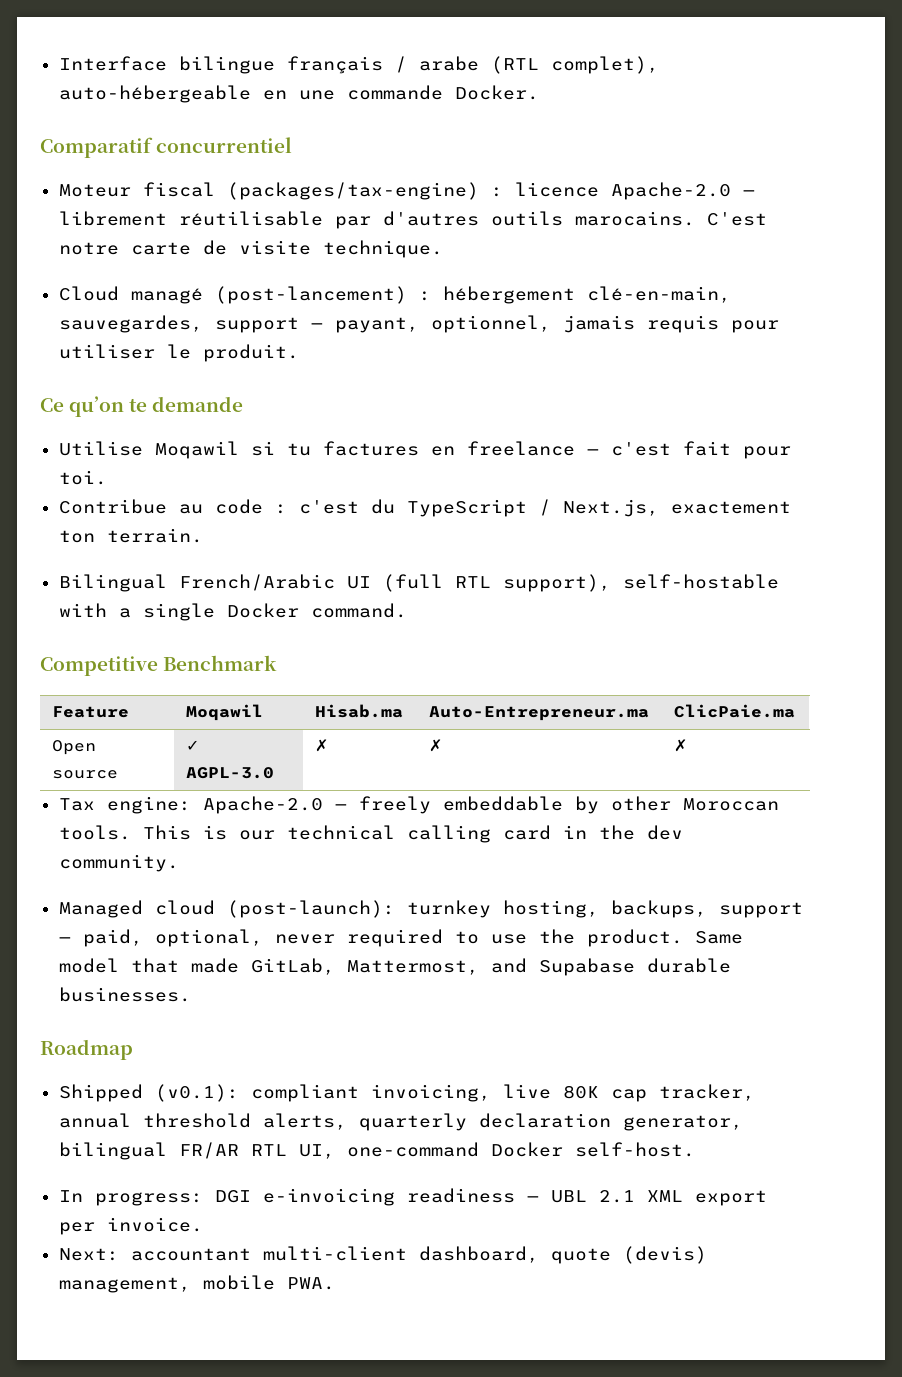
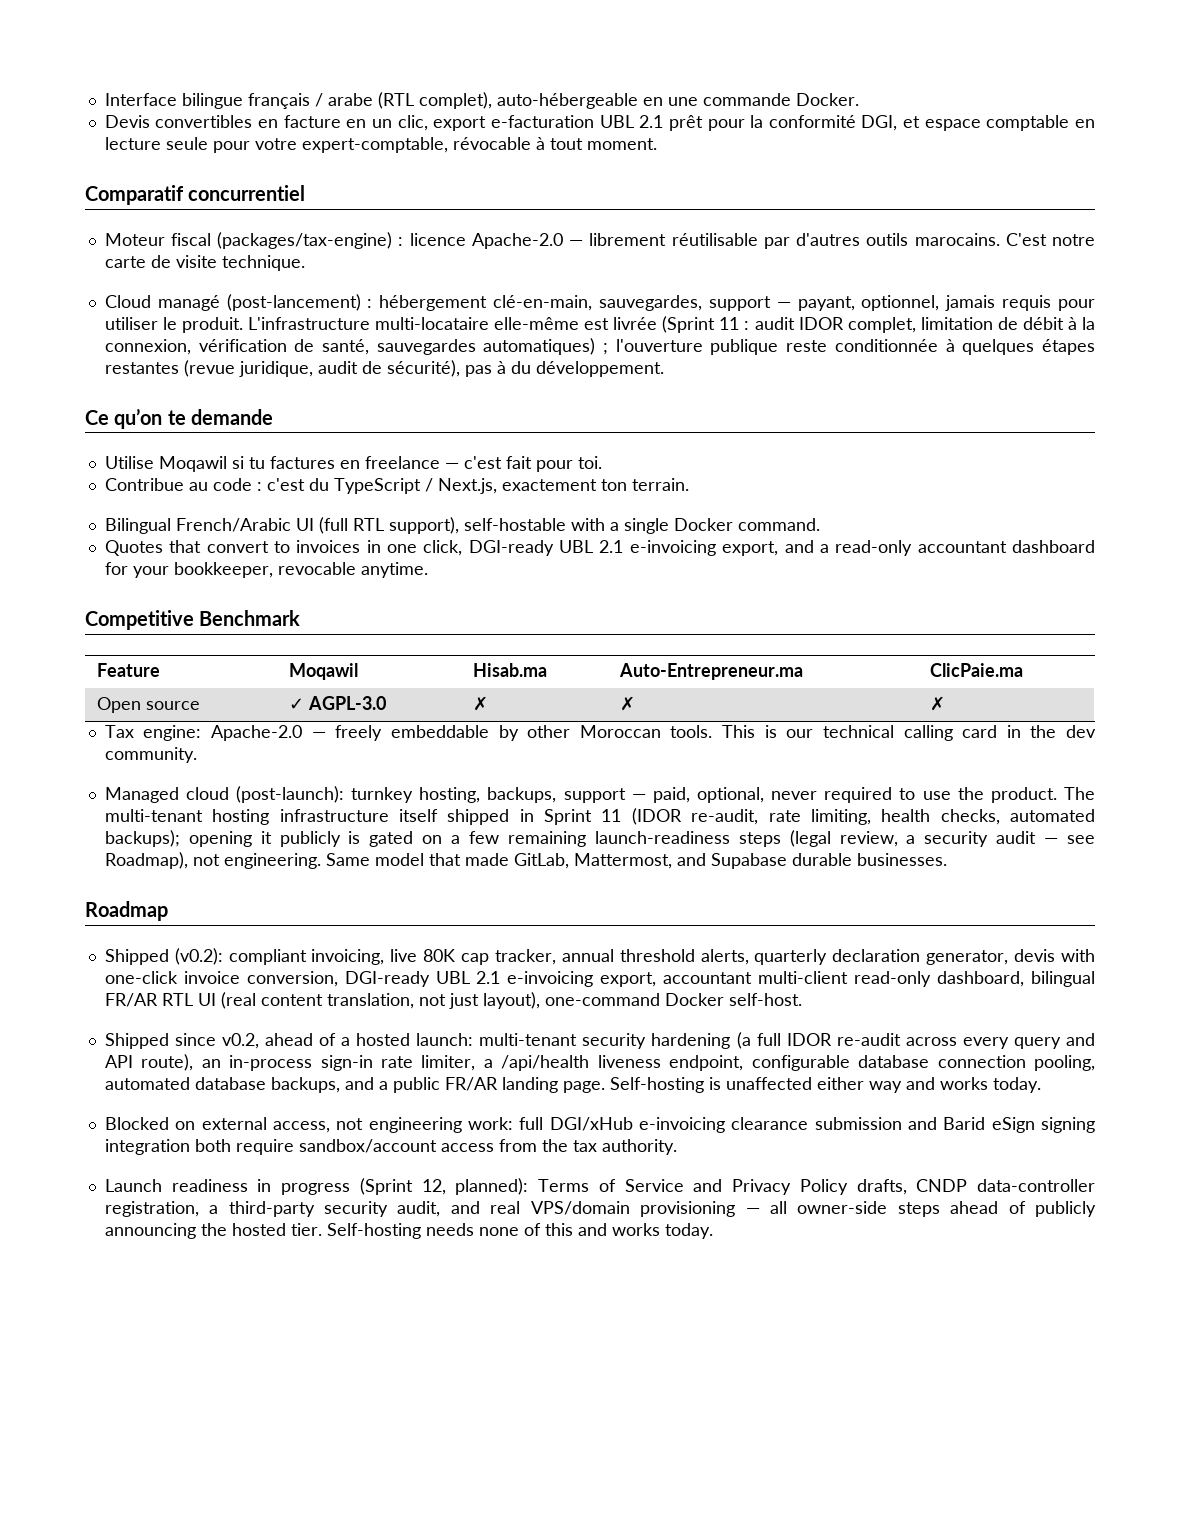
(539, 92) none -> [104,115,1095,131] [104,137,657,153] // Devis convertibles en facture en un clic, export e-facturation UBL 2.1 prêt pour la conformité DGI, et espace comptable en lecture seule pour votre expert-comptable, révocable à tout moment.
(299, 353) none -> [248,316,1096,333] [104,338,1096,355] [104,360,664,377] L'infrastructure multi-locataire elle-même est livrée (Sprint 11 : audit IDOR complet, limitation de débit à la connexion, vérification de santé, sauvegardes automatiques) ; l'ouverture publique reste conditionnée à quelques étapes restantes (revue juridique, audit de sécurité), pas à du développement.
(407, 610) none -> [104,540,1095,556] [104,562,428,578] // Quotes that convert to invoices in one click, DGI-ready UBL 2.1 e-invoicing export, and a read-only accountant dashboard for your bookkeeper, revocable anytime.
(683, 938) none -> [1064,787,1096,800] [104,808,1096,825] [104,830,1095,847] [104,852,321,869] The multi-tenant hosting infrastructure itself shipped in Sprint 11 (IDOR re-audit, rate limiting, health checks, automated backups); opening it publicly is gated on a few remaining launch-readiness steps (legal review, a security audit — see Roadmap), not engineering.
[154,1084,239,1102] (v0.1): -> [174,948,223,965] (v0.2):
[58,1142,695,1160] [58,1188,767,1206] [58,1217,203,1235] [58,1246,707,1264] [58,1275,335,1293] bilingual FR/AR RTL UI, one-command Docker self-host. // In progress: DGI e-invoicing readiness — UBL 2.1 XML export per invoice. // Next: accountant multi-client dashboard, quote (devis) management, mobile PWA. -> [1014,949,1095,962] [104,971,1096,987] [104,992,802,1009] [104,1032,1096,1049] [104,1054,1095,1071] [104,1077,1041,1093] [104,1117,1096,1133] [104,1139,677,1155] [104,1178,1095,1195] [104,1201,1096,1217] [104,1223,713,1239] devis with one-click invoice conversion, DGI-ready UBL 2.1 e-invoicing export, accountant multi-client read-only dashboard, bilingual FR/AR RTL UI (real content translation, not just layout), one-command Docker self-host. // Shipped since v0.2, ahead of a hosted launch: multi-tenant security hardening (a full IDOR re-audit across every query and API route), an in-process sign-in rate limiter, a /api/health liveness endpoint, configurable database connection pooling, automated database backups, and a public FR/AR landing page. Self-hosting is unaffected either way and works today. // Blocked on external access, not engineering work: full DGI/xHub e-invoicing clearance submission and Barid eSign signing integration both require sandbox/account access from the tax authority. // Launch readiness in progress (Sprint 12, planned): Terms of Service and Privacy Policy drafts, CNDP data-controller registration, a third-party security audit, and real VPS/domain provisioning — all owner-side steps ahead of publicly announcing the hosted tier. Self-hosting needs none of this and works today.

